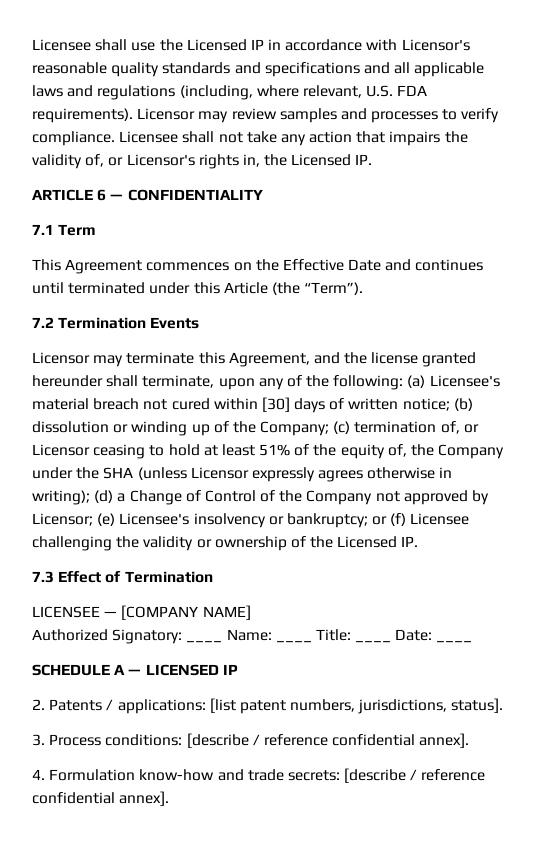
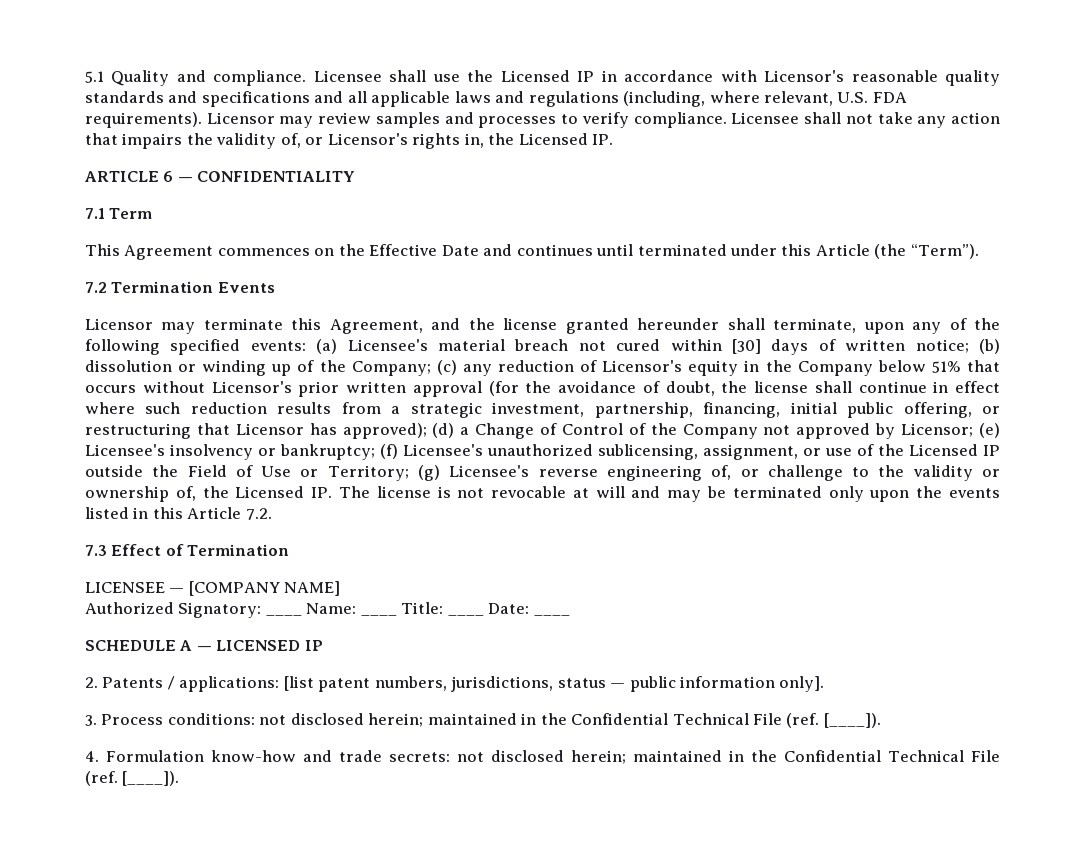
(32, 45) none -> [85,70,307,86] 5.1 Quality and compliance.
[333,375,404,390] following: -> [85,339,306,355] following specified events:
[354,421,479,434] [32,444,505,459] [32,467,453,482] [32,490,90,505] termination of, or Licensor ceasing to hold at least 51% of the equity of, the Company under the SHA (unless Licensor expressly agrees otherwise in writing); -> [462,360,1000,376] [85,381,1000,397] [85,402,1000,418] [85,423,427,439] any reduction of Licensor's equity in the Company below 51% that occurs without Licensor's prior written approval (for the avoidance of doubt, the license shall continue in effect where such reduction results from a strategic investment, partnership, financing, initial public offering, or restructuring that Licensor has approved);
[372,513,470,526] [32,536,112,551] or (f) Licensee challenging -> [380,444,1000,460] [85,465,870,481] (f) Licensee's unauthorized sublicensing, assignment, or use of the Licensed IP outside the Field of Use or Territory; (g) Licensee's reverse engineering of, or challenge to
[290,536,419,548] of the Licensed IP. -> [175,486,1000,502] [85,507,272,520] of, the Licensed IP. The license is not revocable at will and may be terminated only upon the events listed in this Article 7.2.
[451,698,504,713] [32,733,470,748] status]. // 3. Process conditions: [describe / reference confidential annex]. -> [557,676,825,692] [85,713,881,728] status — public information only]. // 3. Process conditions: not disclosed herein; maintained in the Confidential Technical File (ref. [____]).
[344,768,486,783] [32,791,170,806] [describe / reference confidential annex]. -> [457,750,1000,764] [85,771,180,786] not disclosed herein; maintained in the Confidential Technical File (ref. [____]).

